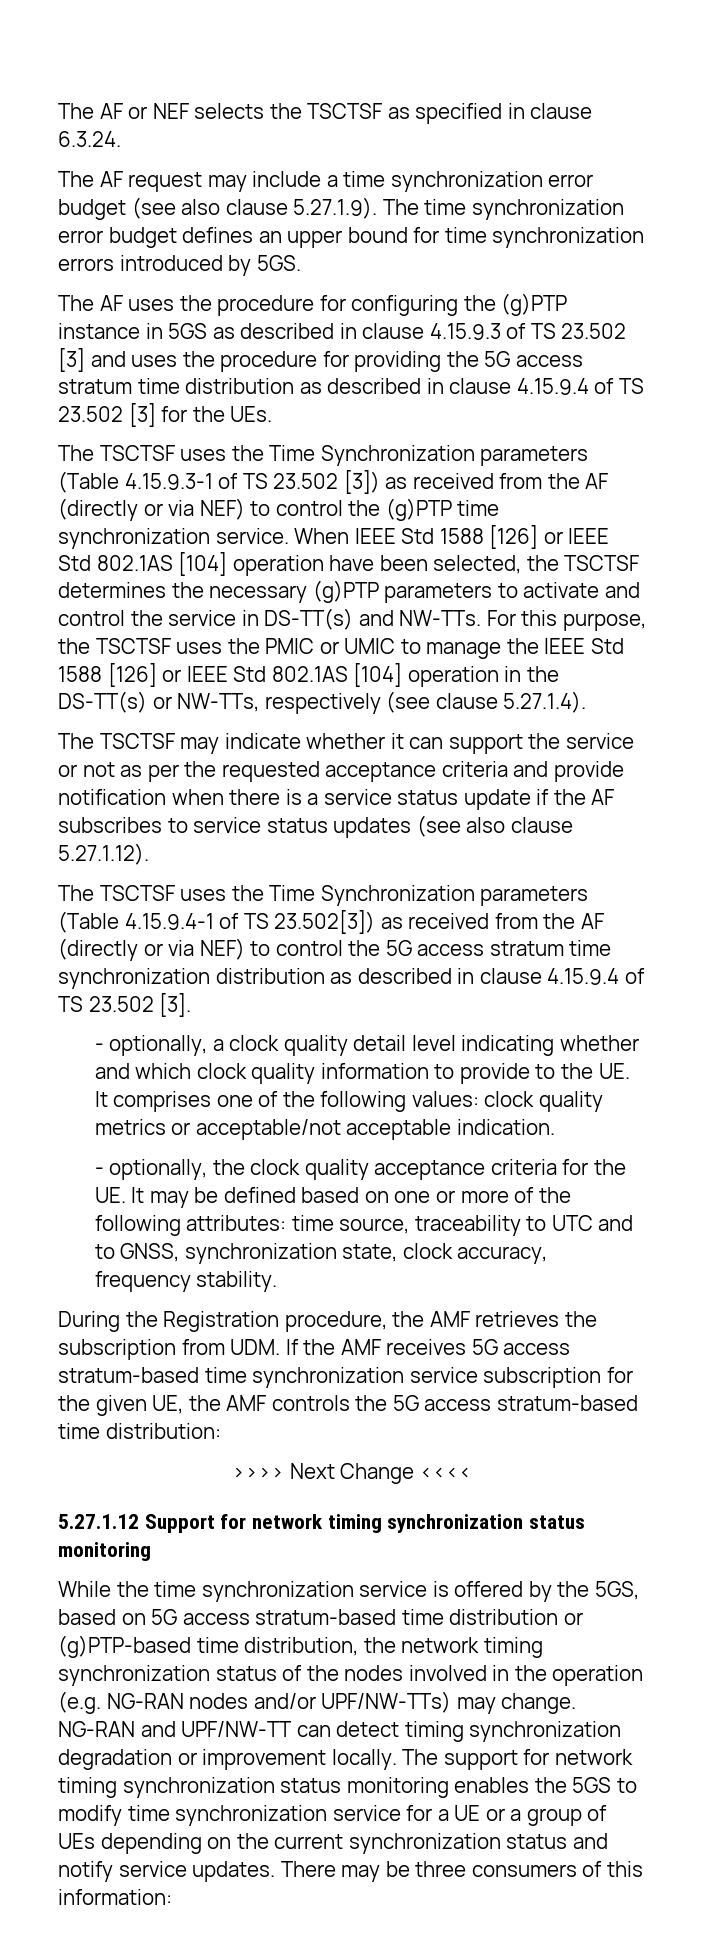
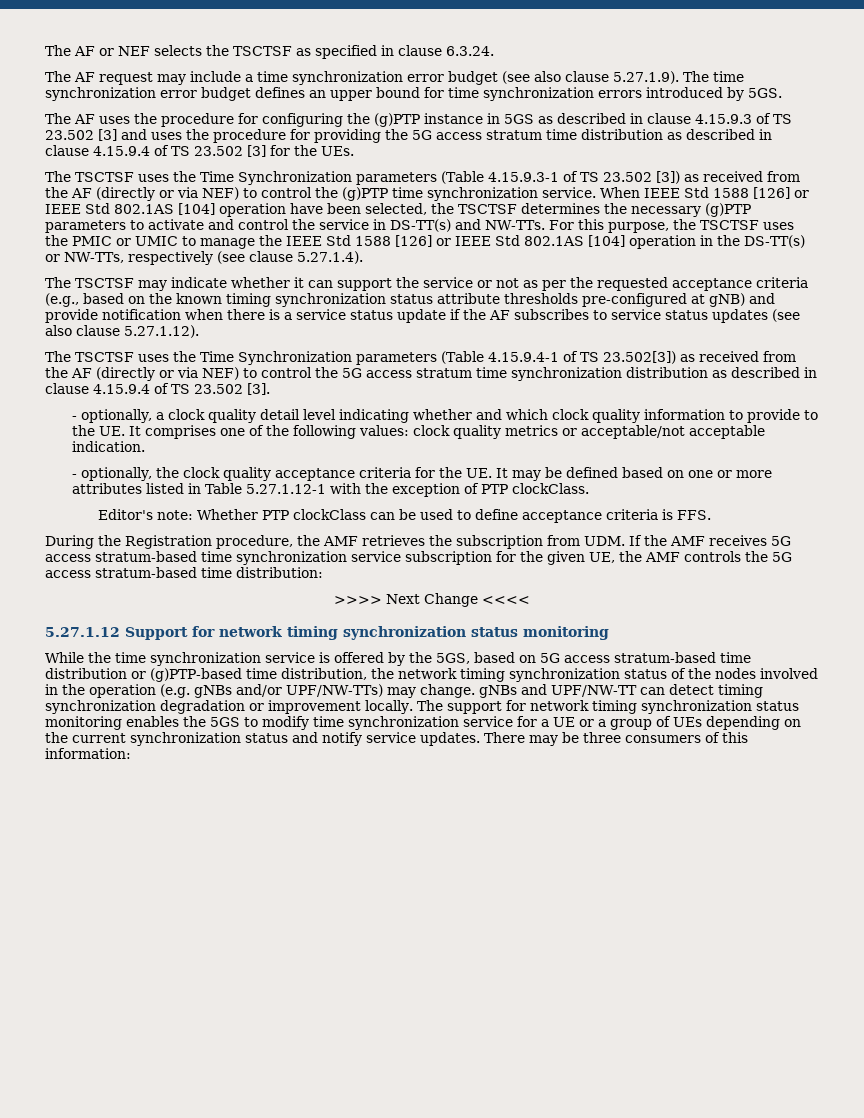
(508, 769) none -> [45,293,745,307] (e.g., based on the known timing synchronization status attribute thresholds pre-configured at gNB)
[514,1187,571,1203] [94,1215,634,1236] [94,1243,548,1264] [94,1271,278,1292] of the following attributes: time source, traceability to UTC and to GNSS, synchronization state, clock accuracy, frequency stability. -> [71,483,590,497] [98,509,712,523] attributes listed in Table 5.27.1.12-1 with the exception of PTP clockClass. // Editor's note: Whether PTP clockClass can be used to define acceptance criteria is FFS.
[106,1693,249,1709] NG-RAN nodes -> [194,685,232,698] gNBs
[58,1721,135,1737] NG-RAN -> [478,685,517,698] gNBs

